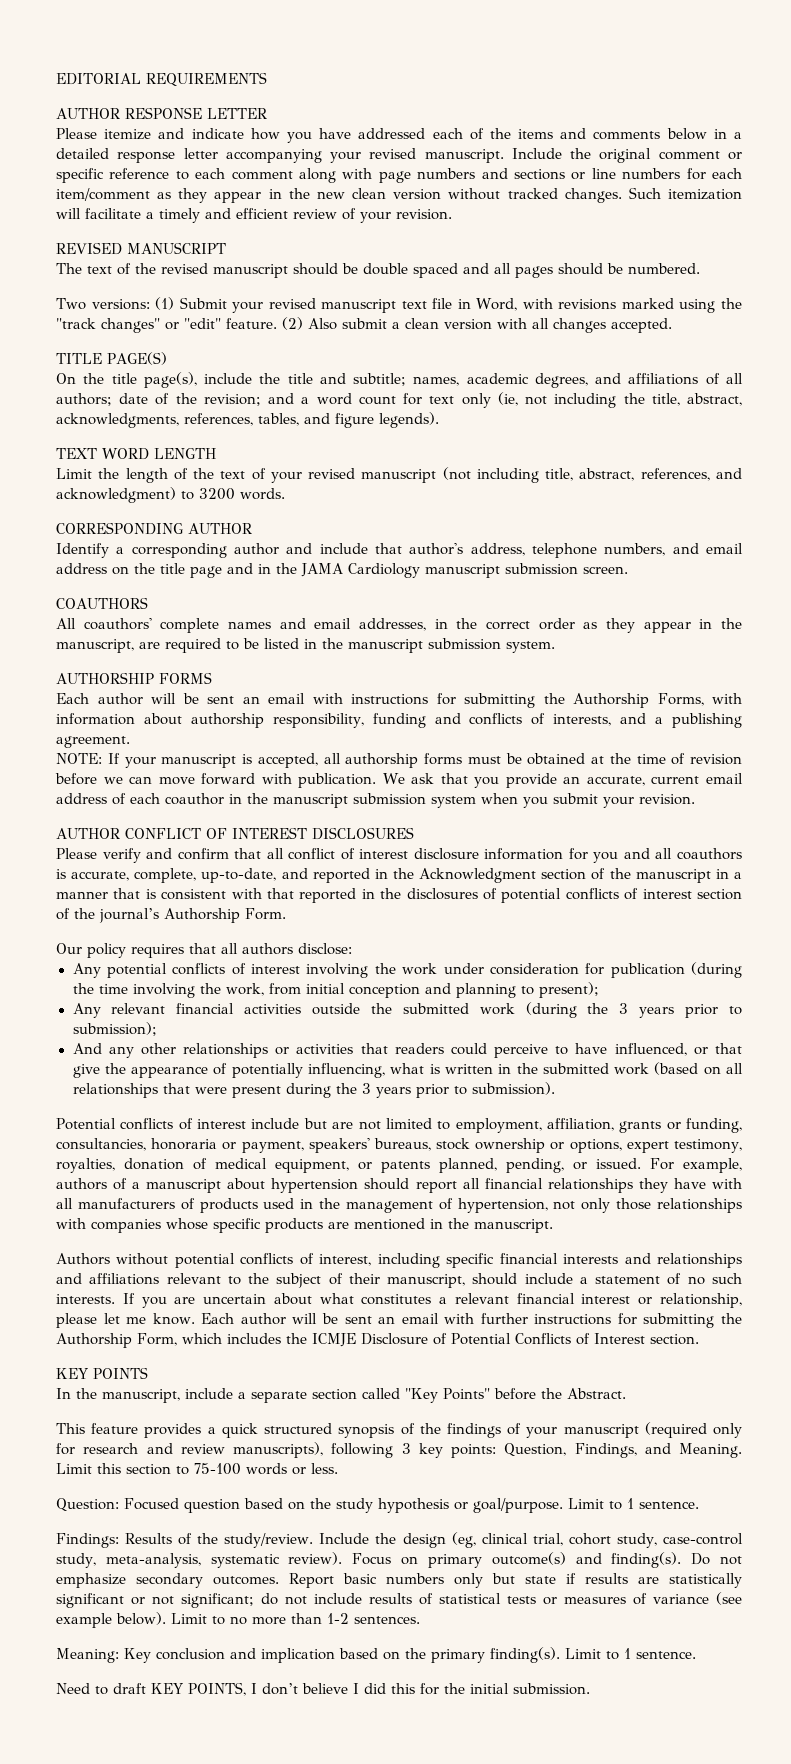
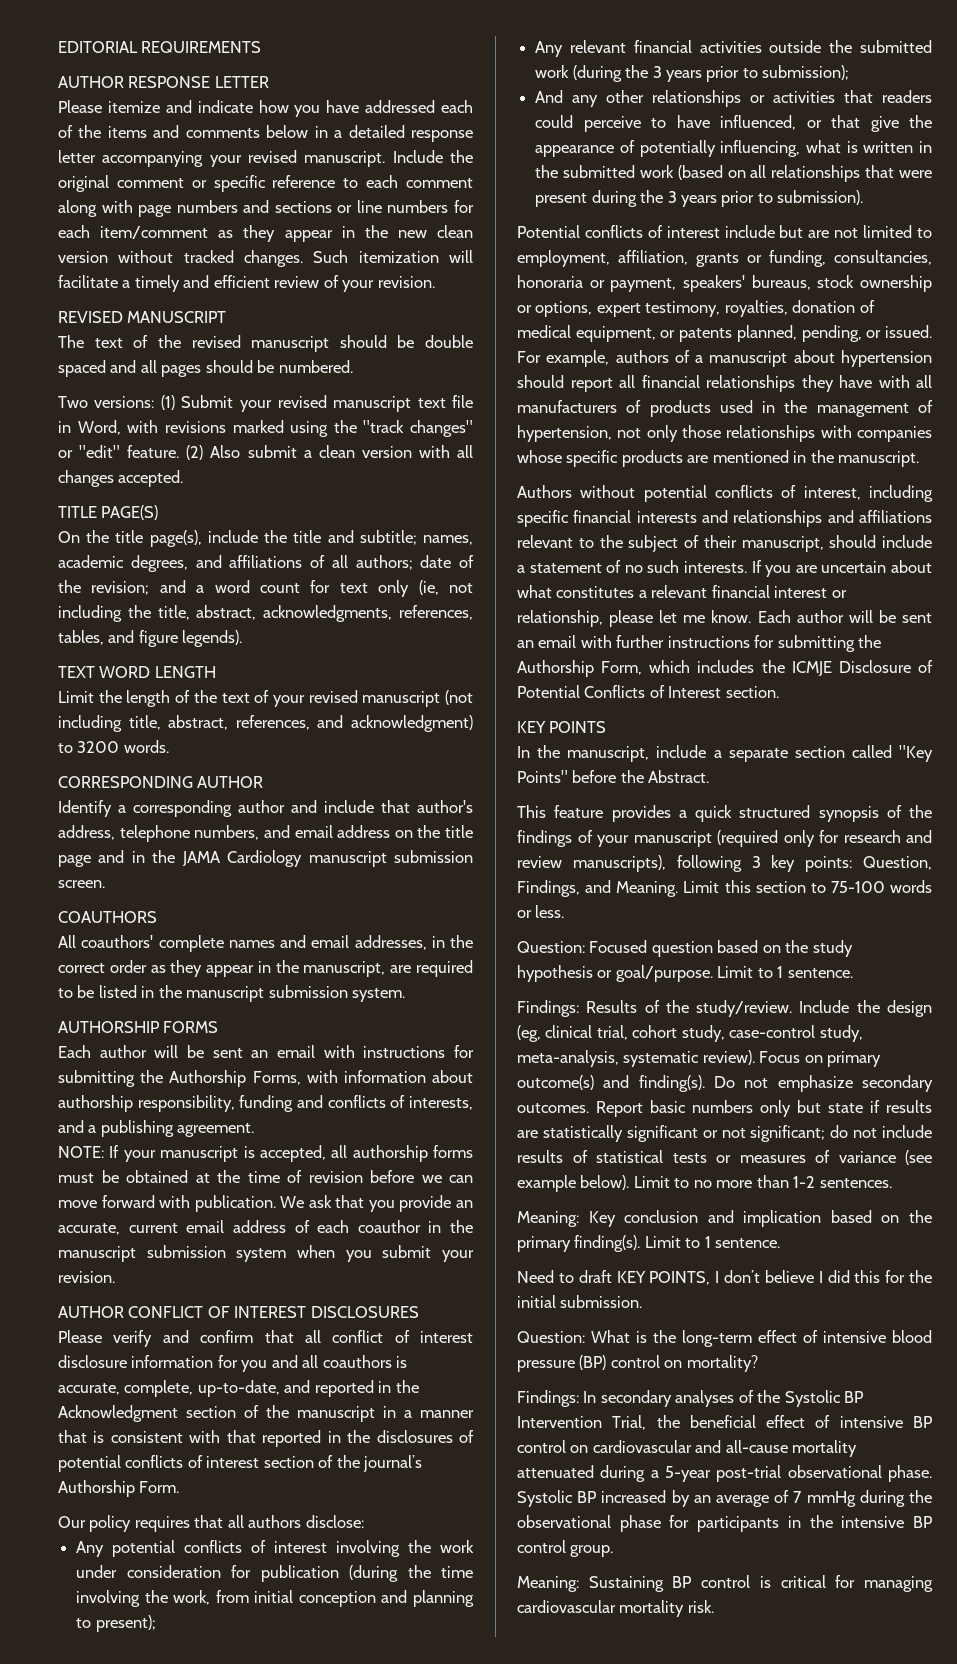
(590, 1689) none -> [517,1330,932,1347] [517,1355,758,1372] [517,1390,865,1407] [517,1415,933,1430] [517,1440,858,1457] [517,1465,932,1482] [517,1490,932,1507] [517,1515,933,1532] [517,1540,614,1557] [517,1575,933,1592] [517,1600,714,1617] // Question: What is the long-term effect of intensive blood pressure (BP) control on mortality? // Findings: In secondary analyses of the Systolic BP Intervention Trial, the beneficial effect of intensive BP control on cardiovascular and all-cause mortality attenuated during a 5-year post-trial observational phase. Systolic BP increased by an average of 7 mmHg during the observational phase for participants in the intensive BP control group. // Meaning: Sustaining BP control is critical for managing cardiovascular mortality risk.

